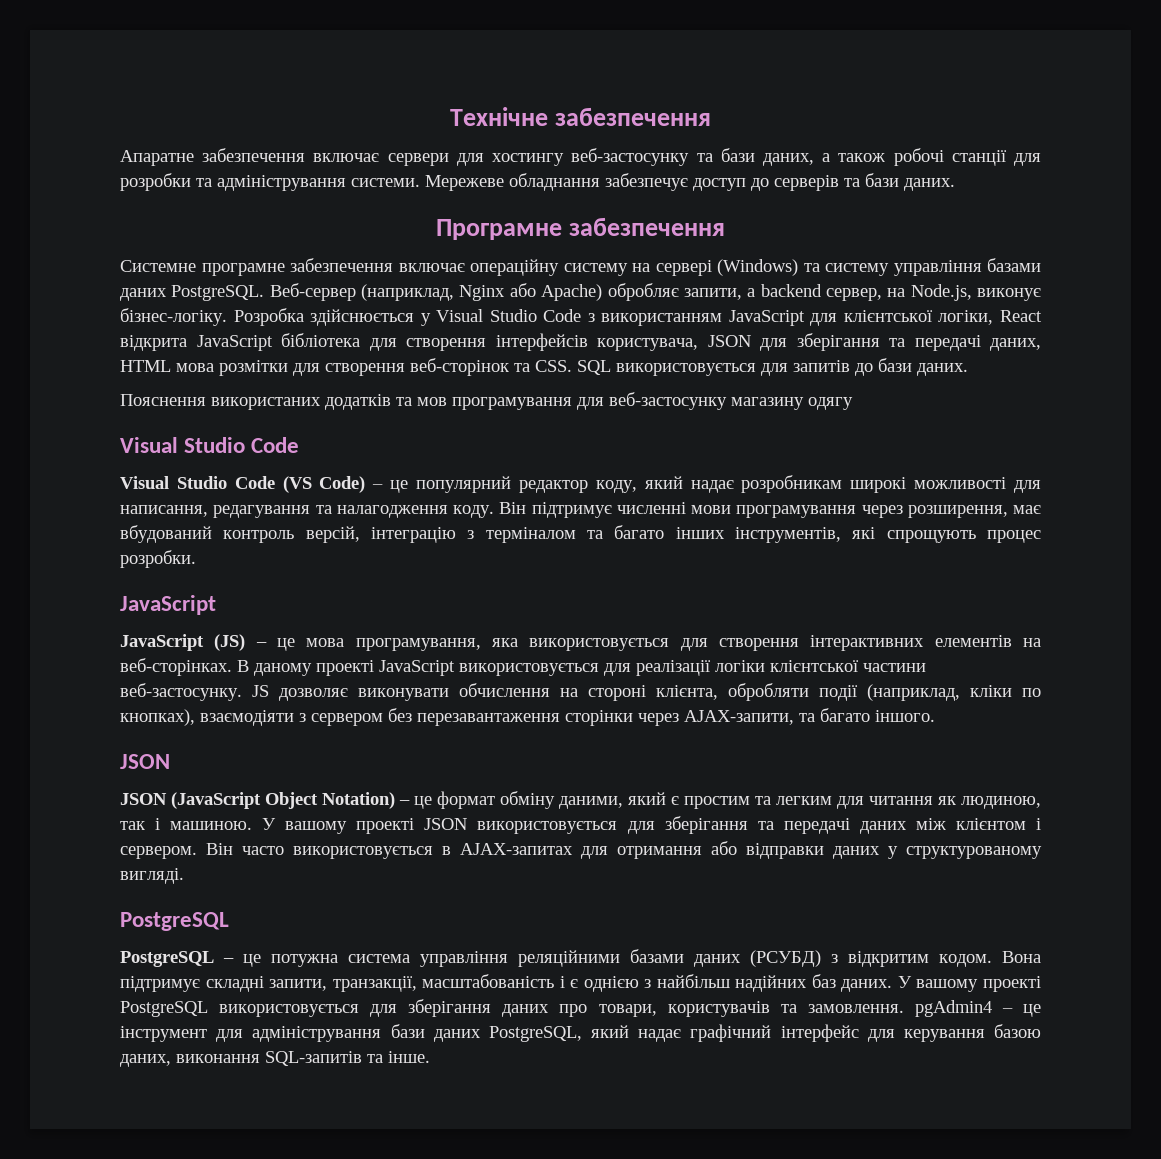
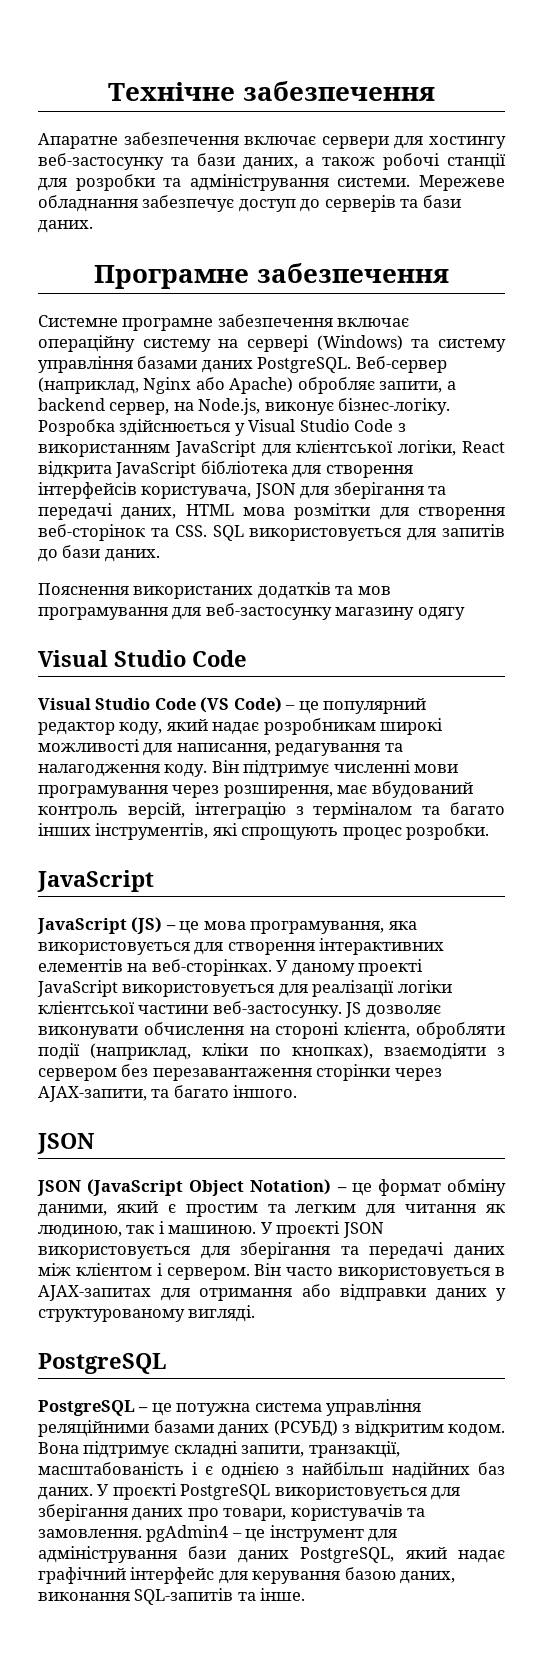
[237,660,249,672] В -> [276,960,289,972] У
[285,818,415,834] вашому проекті -> [276,1221,341,1238] проєкті
[916,976,1041,992] вашому проекті -> [112,1483,177,1500] проєкті

